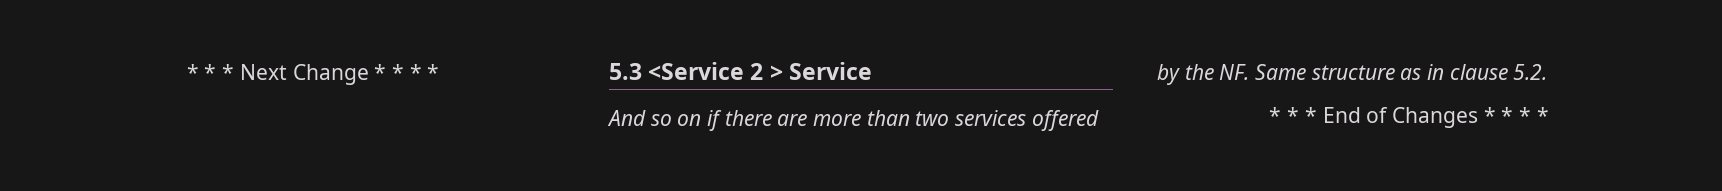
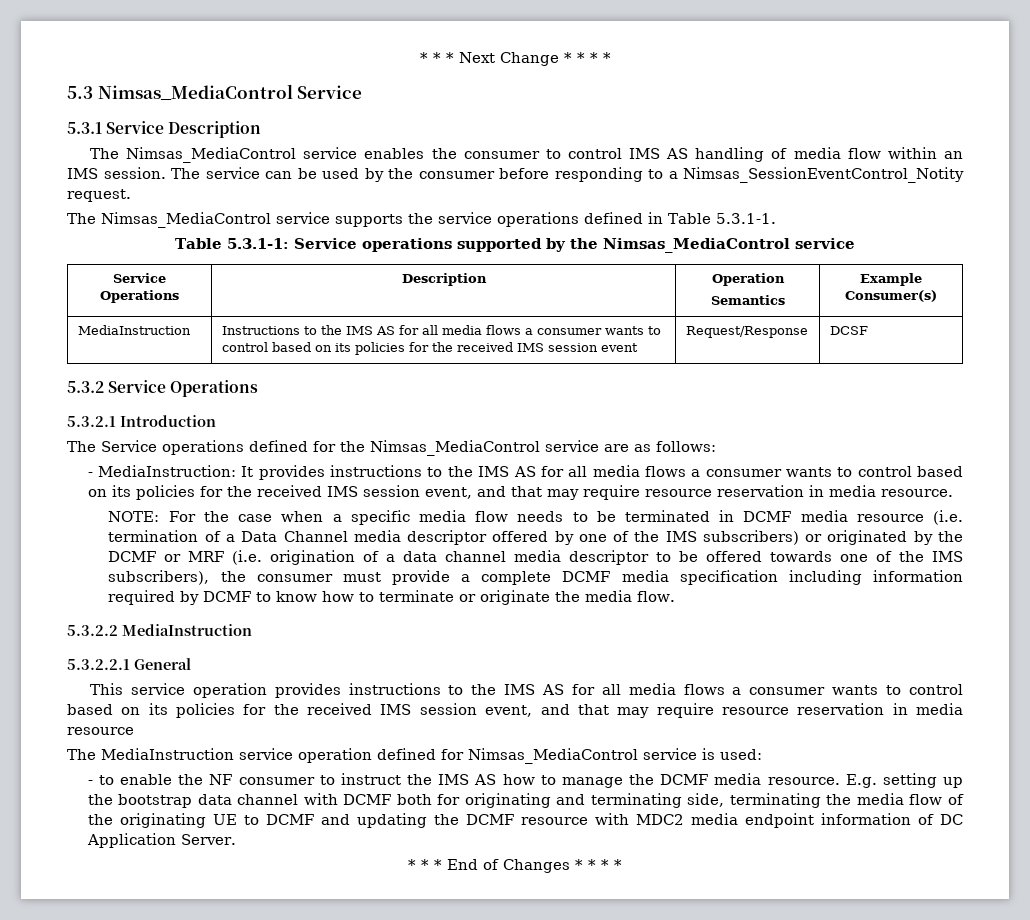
[648,62,872,80] [607,110,1099,131] [1157,64,1548,85] <Service 2 > Service // And so on if there are more than two services offered by the NF. Same structure as in clause 5.2. -> [97,84,363,101] [67,121,262,138] [89,147,963,163] [67,167,964,183] [67,189,131,202] [67,212,776,228] [175,238,855,253] [113,273,166,283] [100,290,179,303] [401,273,487,286] [711,273,785,286] [710,295,785,305] [860,273,922,286] [845,290,937,302] [77,325,191,335] [221,325,661,335] [221,342,638,355] [685,326,808,338] [829,326,868,335] [67,380,259,397] [67,415,216,427] [67,440,716,456] [87,465,964,480] [87,485,953,500] [108,510,963,525] [108,530,964,545] [108,550,963,565] [108,570,963,585] [108,590,676,605] [67,624,252,636] [67,658,191,670] [89,683,964,698] [67,703,964,718] [67,727,134,735] [67,748,762,764] [87,773,963,788] [87,793,964,808] [87,813,963,828] [86,833,236,848] Nimsas_MediaControl Service // 5.3.1 Service Description // The Nimsas_MediaControl service enables the consumer to control IMS AS handling of media flow within an IMS session. The service can be used by the consumer before responding to a Nimsas_SessionEventControl_Notity request. // The Nimsas_MediaControl service supports the service operations defined in Table 5.3.1-1. // Table 5.3.1-1: Service operations supported by the Nimsas_MediaControl service // Service Operations | Description | Operation // Semantics | Example Consumer(s) // MediaInstruction | Instructions to the IMS AS for all media flows a consumer wants to control based on its policies for the received IMS session event | Request/Response | DCSF // 5.3.2 Service Operations // 5.3.2.1 Introduction // The Service operations defined for the Nimsas_MediaControl service are as follows: // - MediaInstruction: It provides instructions to the IMS AS for all media flows a consumer wants to control based on its policies for the received IMS session event, and that may require resource reservation in media resource. // NOTE: For the case when a specific media flow needs to be terminated in DCMF media resource (i.e. termination of a Data Channel media descriptor offered by one of the IMS subscribers) or originated by the DCMF or MRF (i.e. origination of a data channel media descriptor to be offered towards one of the IMS subscribers), the consumer must provide a complete DCMF media specification including information required by DCMF to know how to terminate or originate the media flow. // 5.3.2.2 MediaInstruction // 5.3.2.2.1 General // This service operation provides instructions to the IMS AS for all media flows a consumer wants to control based on its policies for the received IMS session event, and that may require resource reservation in media resource // The MediaInstruction service operation defined for Nimsas_MediaControl service is used: // - to enable the NF consumer to instruct the IMS AS how to manage the DCMF media resource. E.g. setting up the bootstrap data channel with DCMF both for originating and terminating side, terminating the media flow of the originating UE to DCMF and updating the DCMF resource with MDC2 media endpoint information of DC Application Server.

